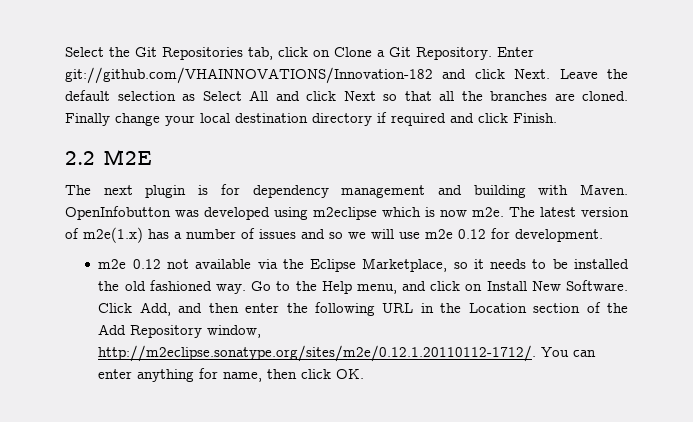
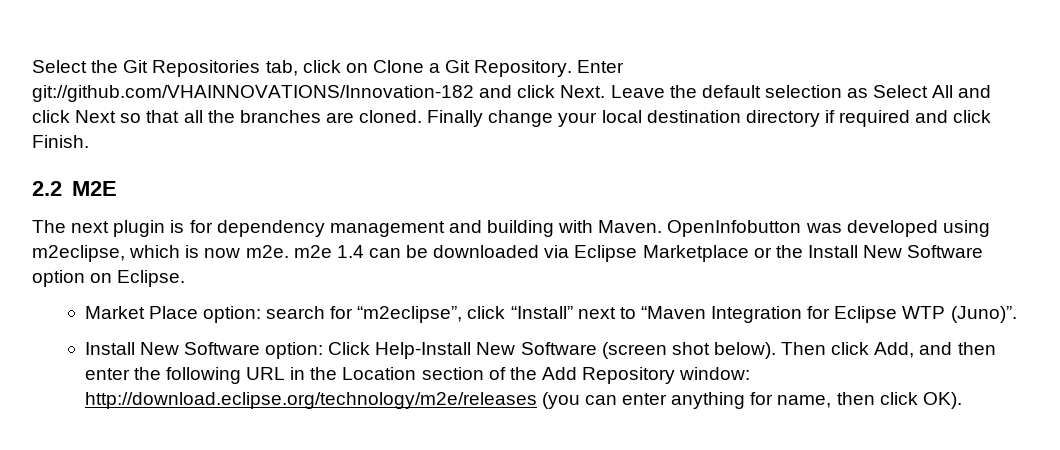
[313,207,377,220] m2eclipse -> [32,245,125,262] m2eclipse,
[509,207,629,217] [65,227,603,243] [98,258,630,272] [98,280,628,294] [98,303,133,313] The latest version of m2e(1.x) has a number of issues and so we will use m2e 0.12 for development. // m2e 0.12 not available via the Eclipse Marketplace, so it needs to be installed the old fashioned way. Go to the Help menu, and click on Install New Software. Click -> [293,245,984,262] [32,270,186,287] [84,306,1017,323] [84,342,870,359] m2e 1.4 can be downloaded via Eclipse Marketplace or the Install New Software option on Eclipse. // Market Place option: search for “m2eclipse”, click “Install” next to “Maven Integration for Eclipse WTP (Juno)”. // Install New Software option: Click Help-Install New Software (screen shot below). Then click
[207,325,262,338] [98,345,570,362] window, http://m2eclipse.sonatype.org/sites/m2e/0.12.1.20110112-1712/. You -> [679,367,751,380] [84,392,580,409] window: http://download.eclipse.org/technology/m2e/releases (you
[336,369,365,379] OK. -> [922,392,962,409] OK).

